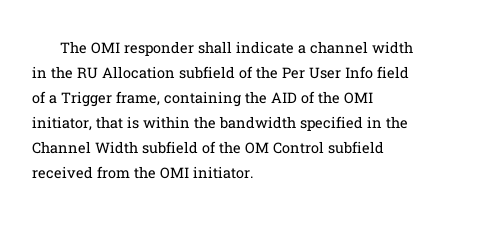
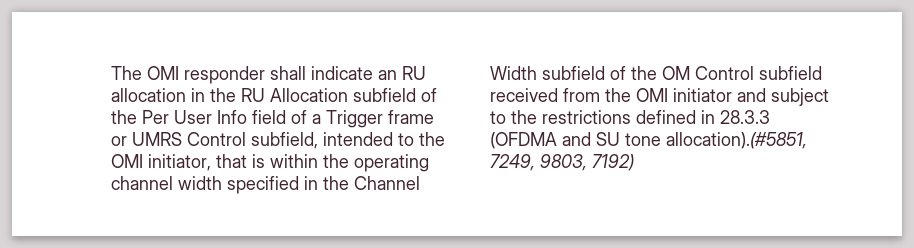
[298,41,414,54] a channel width -> [378,66,426,80] [111,88,186,102] an RU allocation
[116,91,315,107] frame, containing the AID of -> [388,110,434,124] [111,132,414,149] frame or UMRS Control subfield, intended to
[219,116,296,129] bandwidth -> [354,154,429,172] [111,176,222,190] operating channel width
[193,166,253,179] initiator. -> [673,88,829,106] [490,110,770,124] [490,132,807,149] [490,154,634,171] initiator and subject to the restrictions defined in 28.3.3 (OFDMA and SU tone allocation).(#5851, 7249, 9803, 7192)

